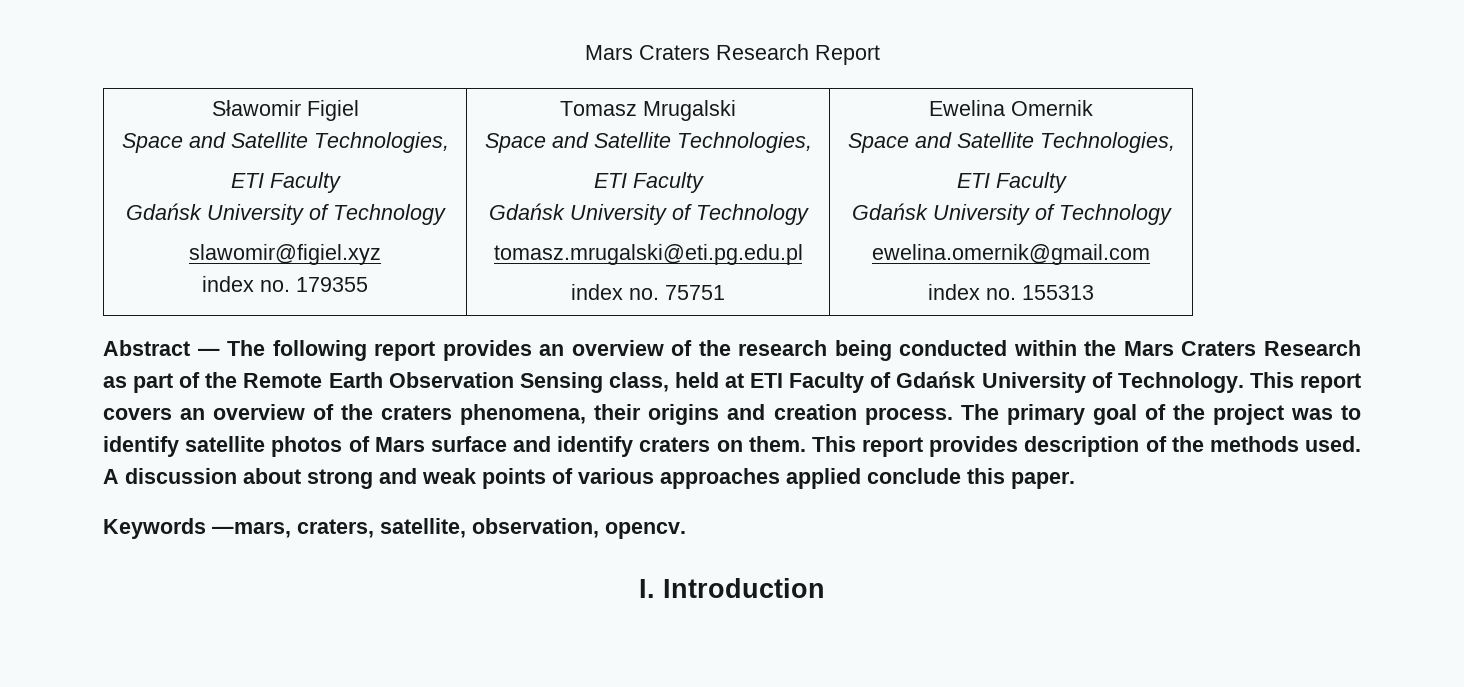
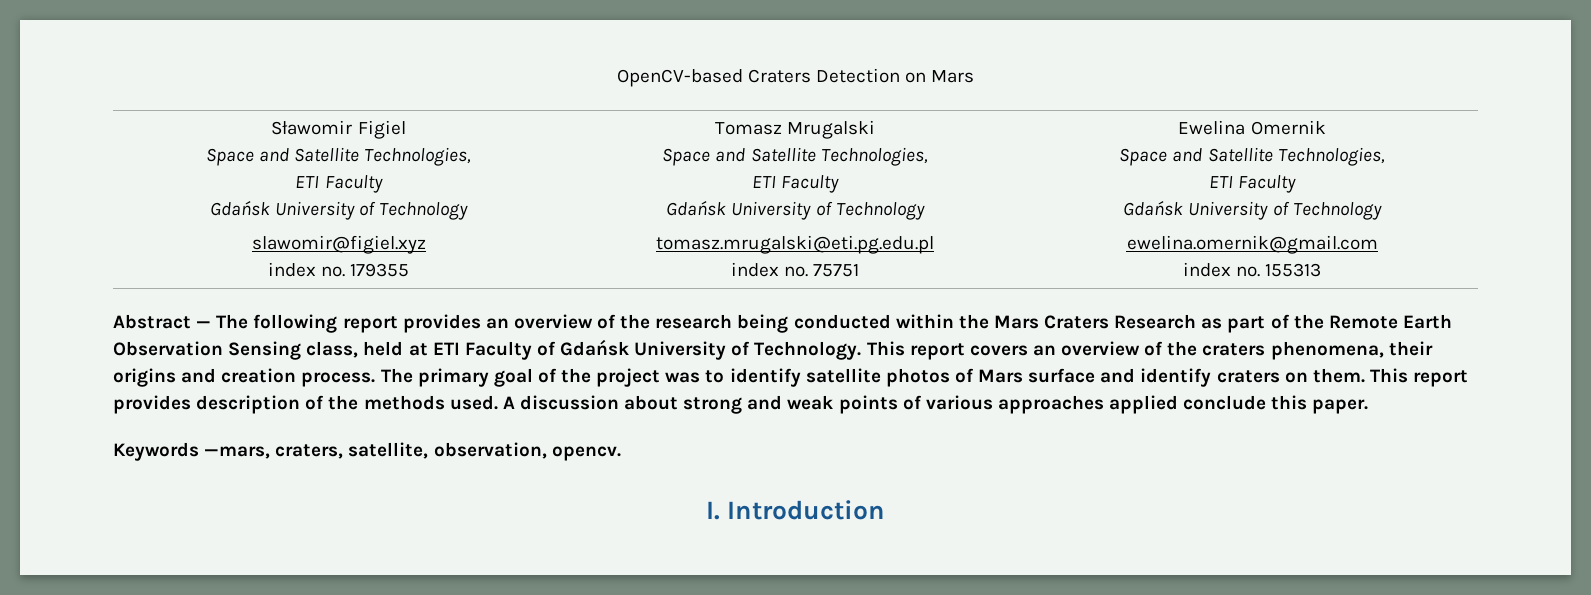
[584,44,880,65] Mars Craters Research Report -> [616,68,975,87] OpenCV-based Craters Detection on Mars

